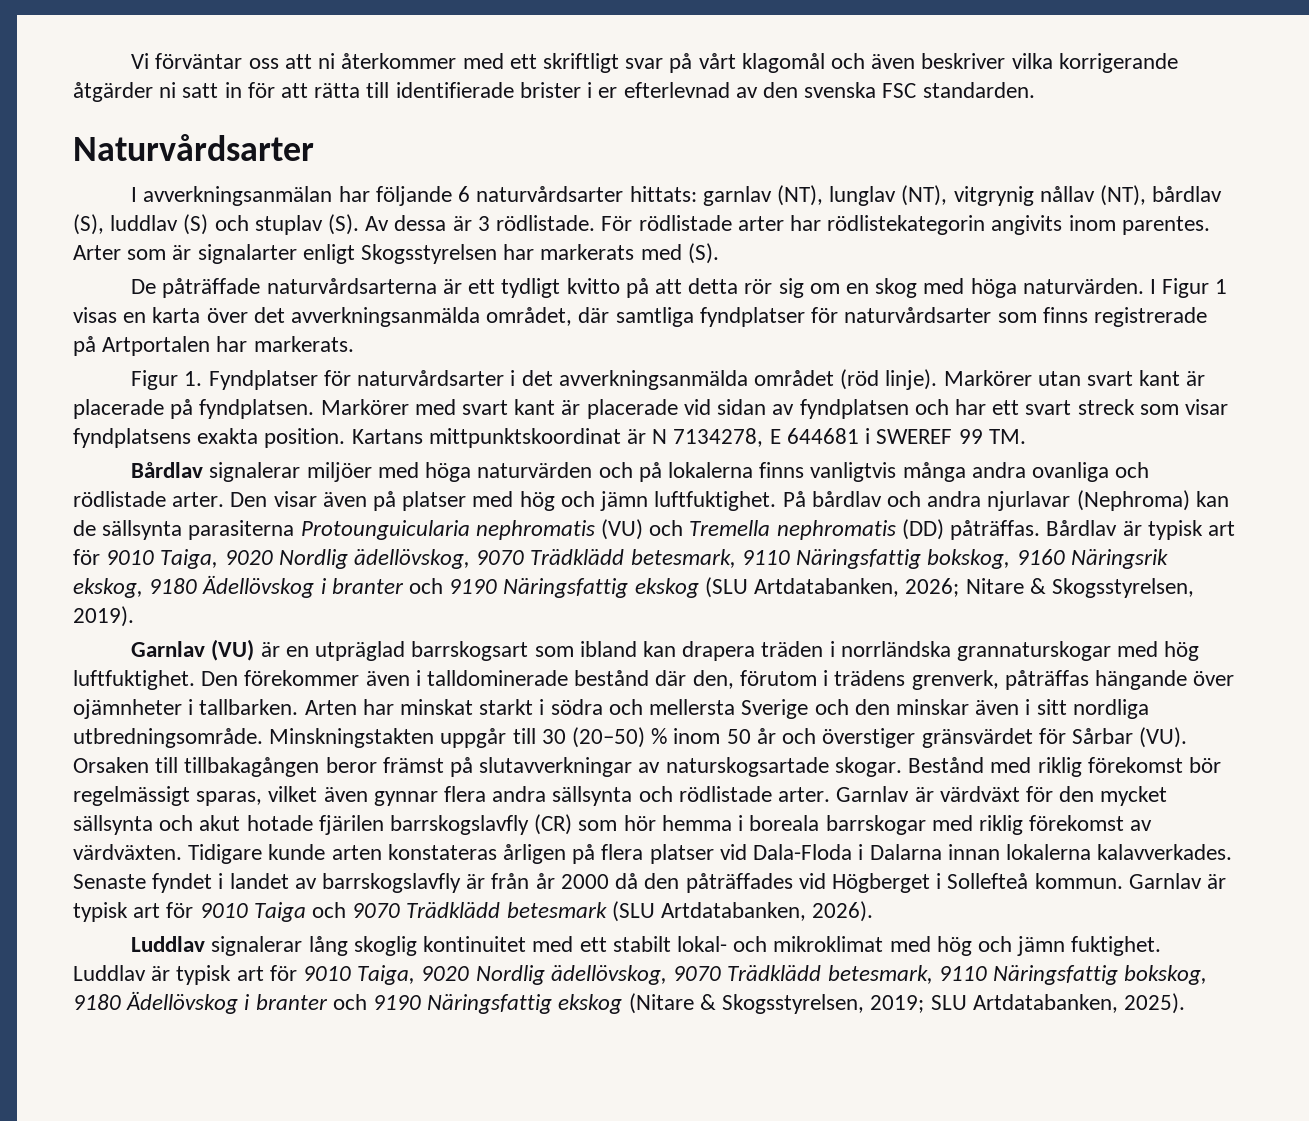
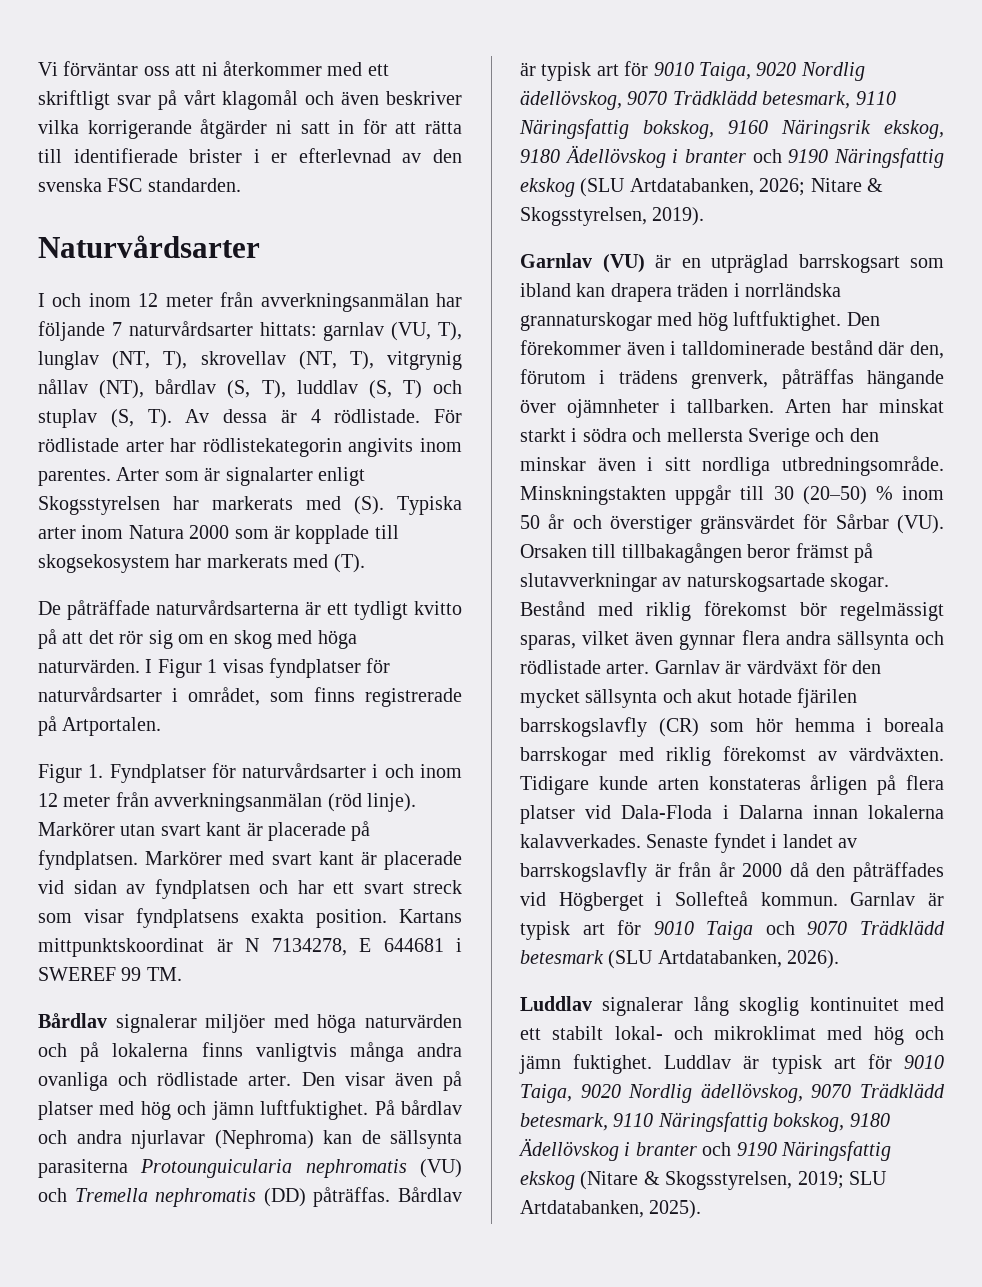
(138, 194) none -> [52,292,254,307] och inom 12 meter från
[458,186,471,202] 6 -> [111,322,122,336] 7
[776,185,1223,206] [73,214,360,235] (NT), lunglav (NT), vitgrynig nållav (NT), bårdlav (S), luddlav (S) och stuplav (S). -> [391,322,462,341] [38,351,463,370] [38,379,462,399] [38,409,172,428] (VU, T), lunglav (NT, T), skrovellav (NT, T), vitgrynig nållav (NT), bårdlav (S, T), luddlav (S, T) och stuplav (S, T).
[477,216,490,231] 3 -> [310,409,321,423] 4
(719, 253) none -> [397,496,462,515] [38,525,399,544] [38,554,365,573] Typiska arter inom Natura 2000 som är kopplade till skogsekosystem har markerats med (T).
[688,278,739,294] detta -> [88,630,114,644] det
[123,307,694,327] en karta över det avverkningsanmälda området, där samtliga -> (264, 666) none
(992, 315) none -> [172,687,260,706] i området,
[102,336,354,356] Artportalen har markerats. -> [62,717,162,736] Artportalen.
[521,370,834,390] det avverkningsanmälda området -> [384,764,462,778] [38,792,323,812] och inom 12 meter från avverkningsanmälan

